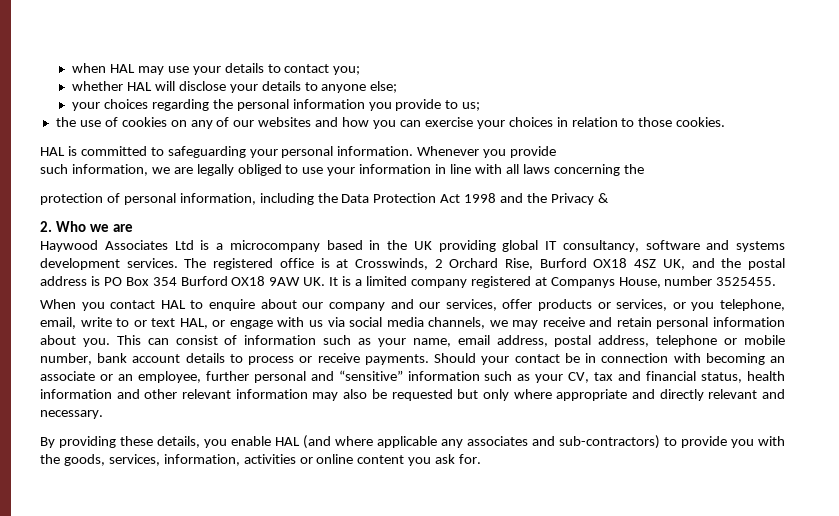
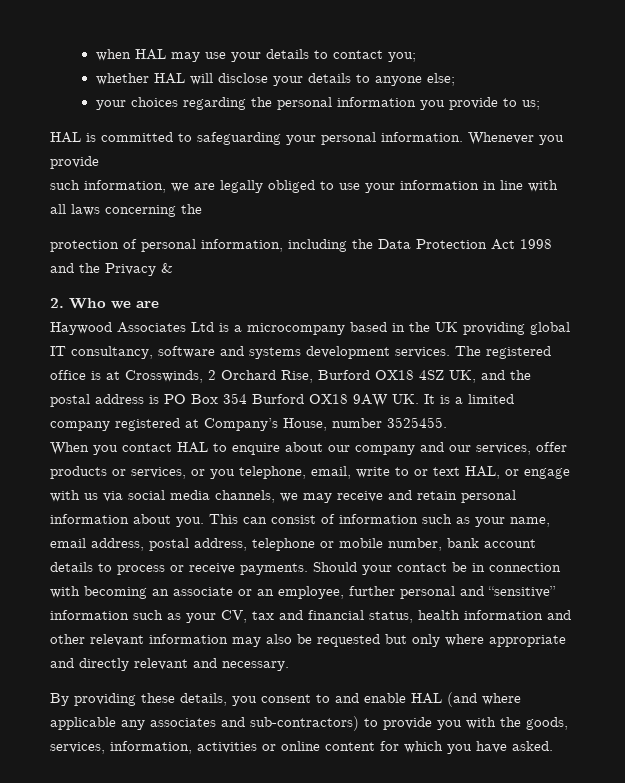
[55,117,726,129] // the use of cookies on any of our websites and how you can exercise your choices in relation to those cookies. -> (540, 105) none
[550,277,615,288] Companys -> [204,418,278,431] Company’s
(227, 443) none -> [261,693,359,703] consent to and
[408,454,482,466] you ask for. -> [380,741,553,754] for which you have asked.

